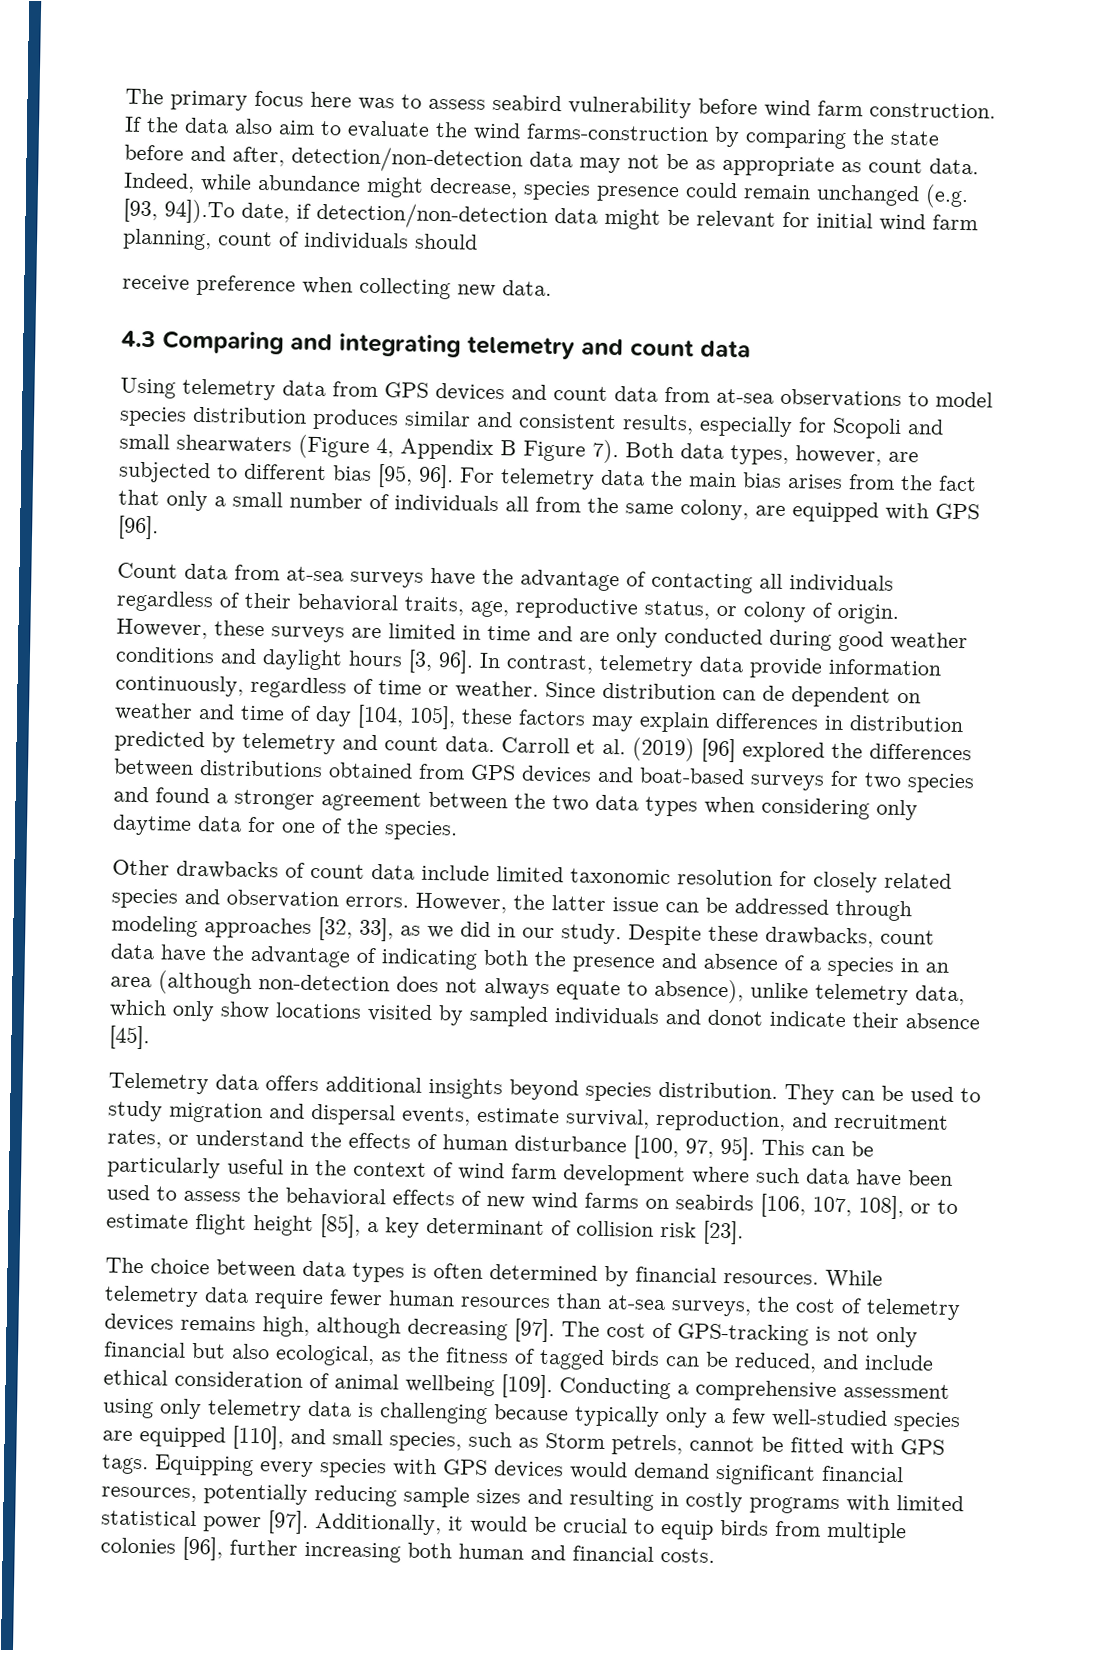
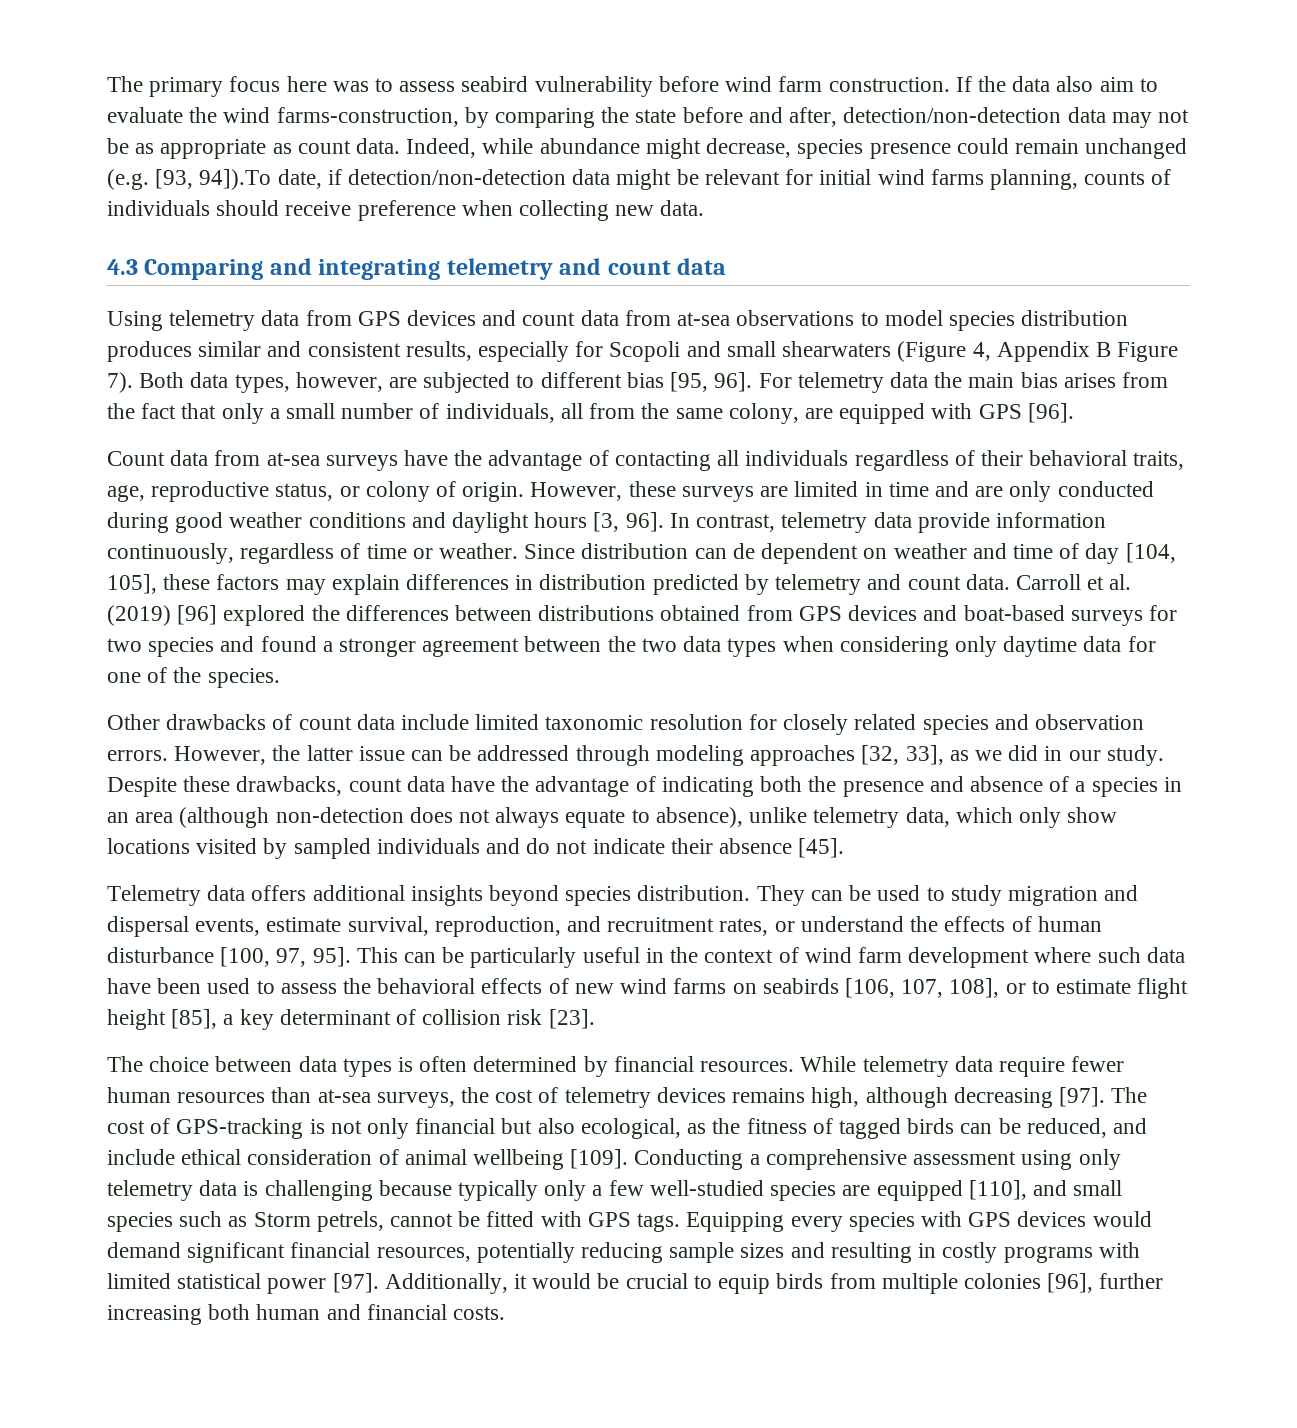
[526,123,709,142] farms-construction -> [276,107,459,127] farms-construction,
[932,214,978,231] [122,228,273,251] farm planning, count -> [930,169,1146,190] farms planning, counts
(478, 241) // -> (280, 208) none
[394,494,499,514] individuals -> [445,403,555,423] individuals,
[707,1009,764,1026] donot -> [526,838,588,854] do not
[389,1431,462,1452] species, -> [107,1212,173,1232] species

